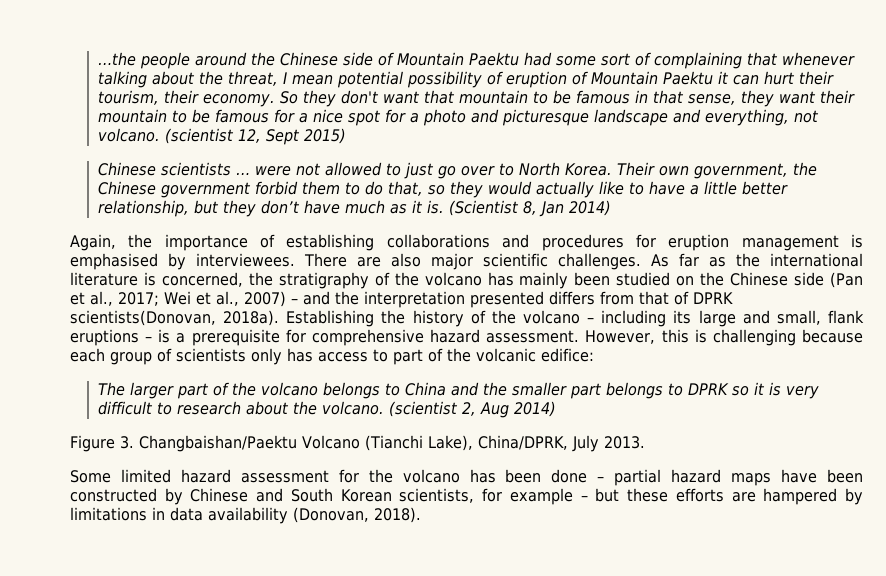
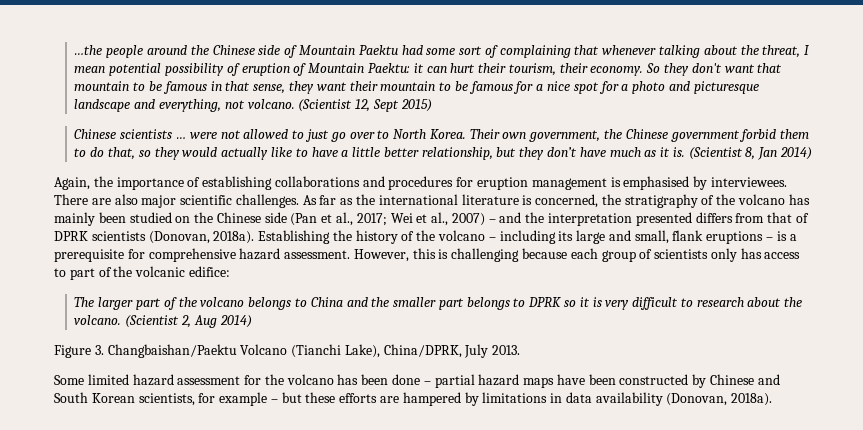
[662,71,713,85] Paektu -> [367,63,410,73] Paektu:
[164,128,234,144] (scientist -> [298,99,353,112] (Scientist
[70,310,216,326] scientists(Donovan, -> [91,231,210,244] scientists (Donovan,
[388,401,458,417] (scientist -> [125,315,180,328] (Scientist
[374,507,421,523] 2018). -> [731,393,773,406] 2018a).

